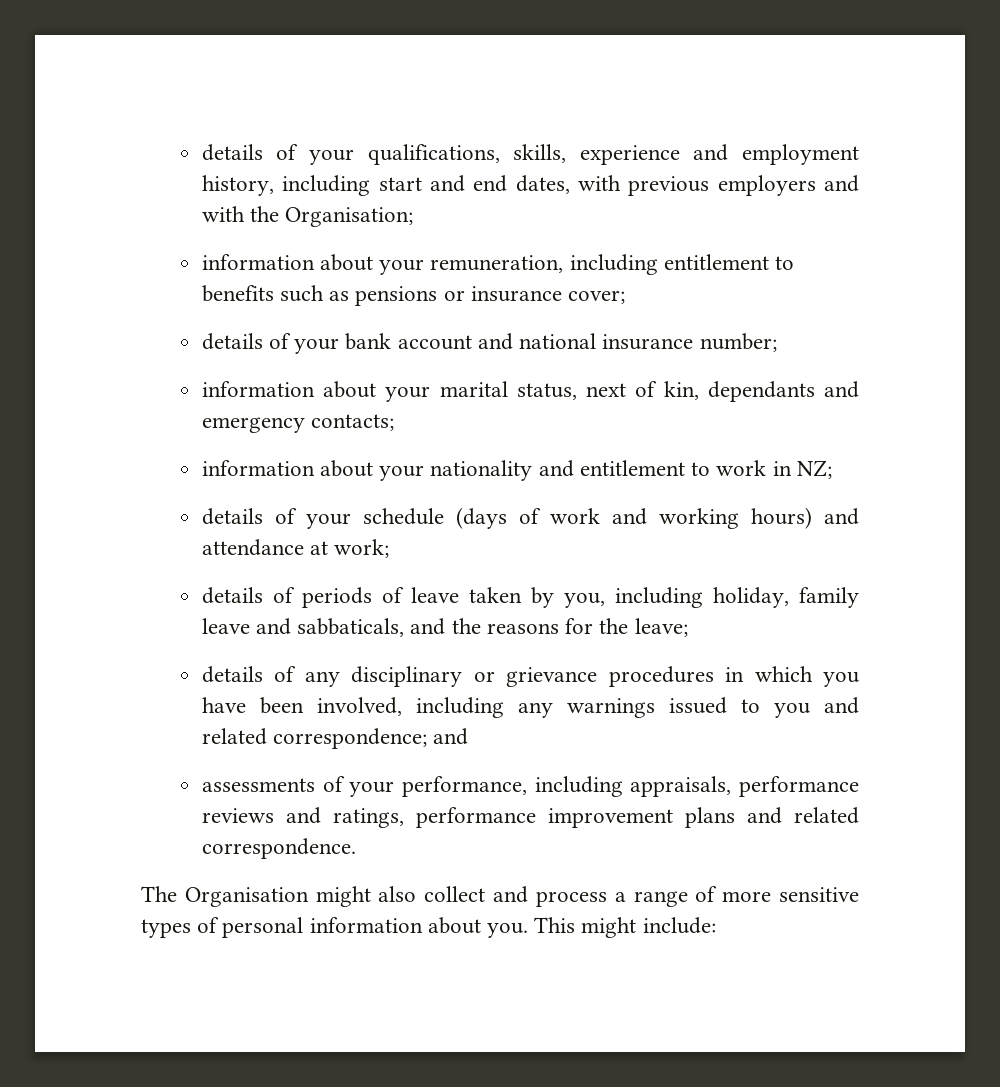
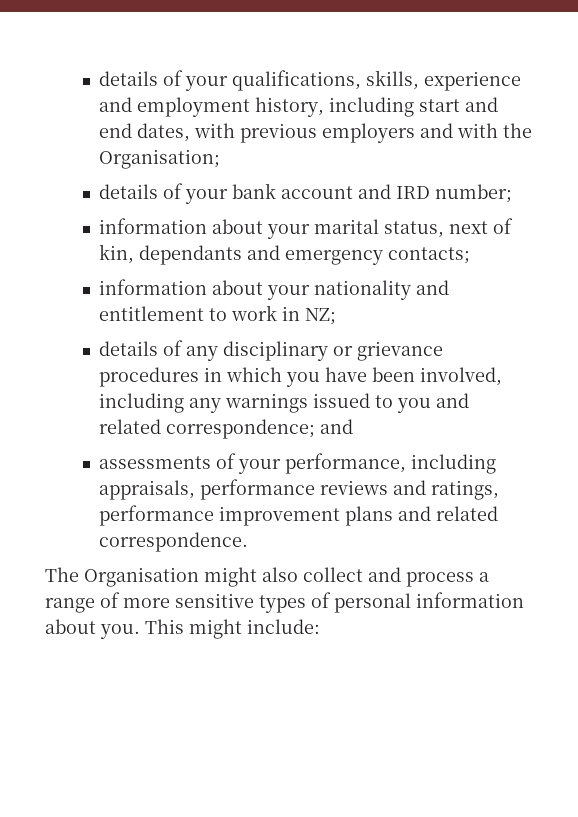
[201,254,795,275] [201,285,626,306] // information about your remuneration, including entitlement to benefits such as pensions or insurance cover; -> (220, 159) none
[519,333,694,350] national insurance -> [395,186,430,199] IRD
[201,507,859,529] [201,539,390,558] [201,587,859,608] [201,618,688,637] // details of your schedule (days of work and working hours) and attendance at work; // details of periods of leave taken by you, including holiday, family leave and sabbaticals, and the reasons for the leave; -> (336, 316) none

